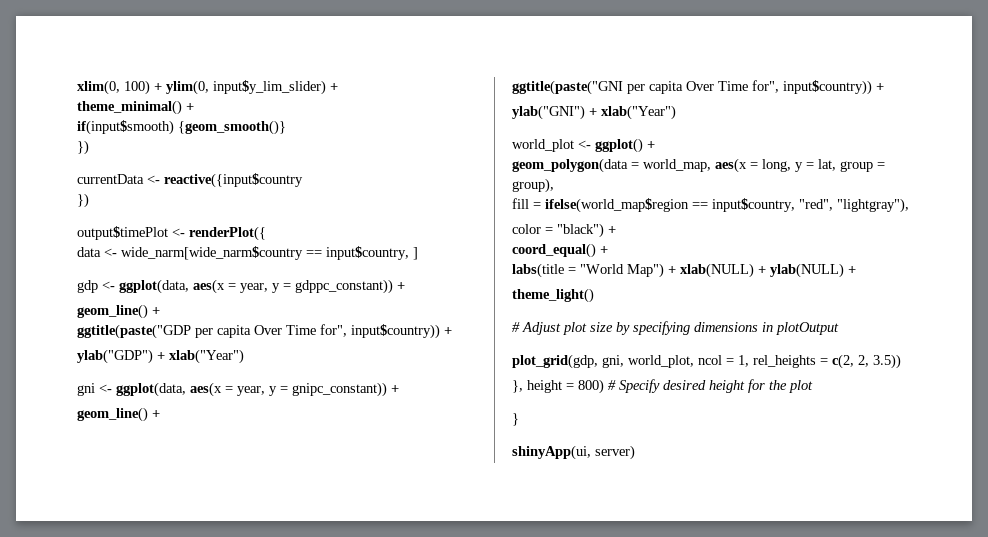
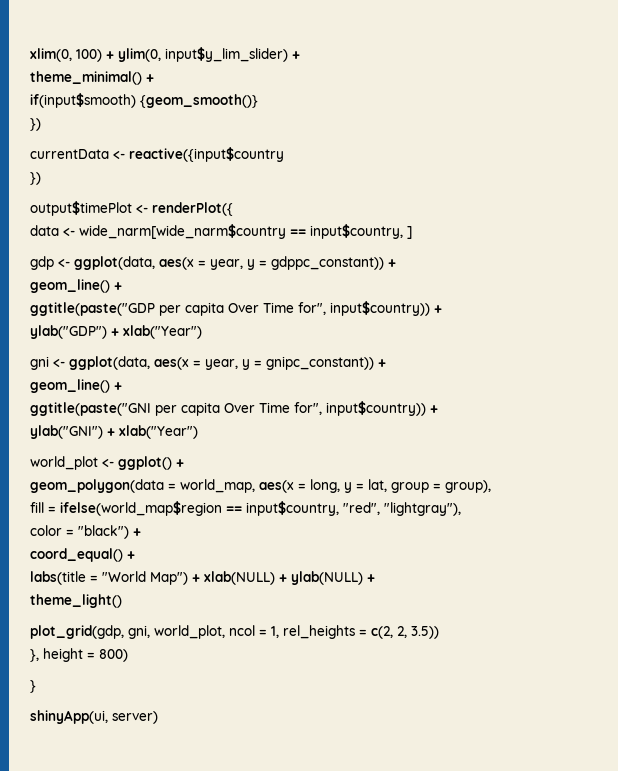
[512,321,839,335] // # Adjust plot size by specifying dimensions in plotOutput -> (122, 601) none
[608,379,813,393] # Specify desired height for the plot -> (128, 655) none

